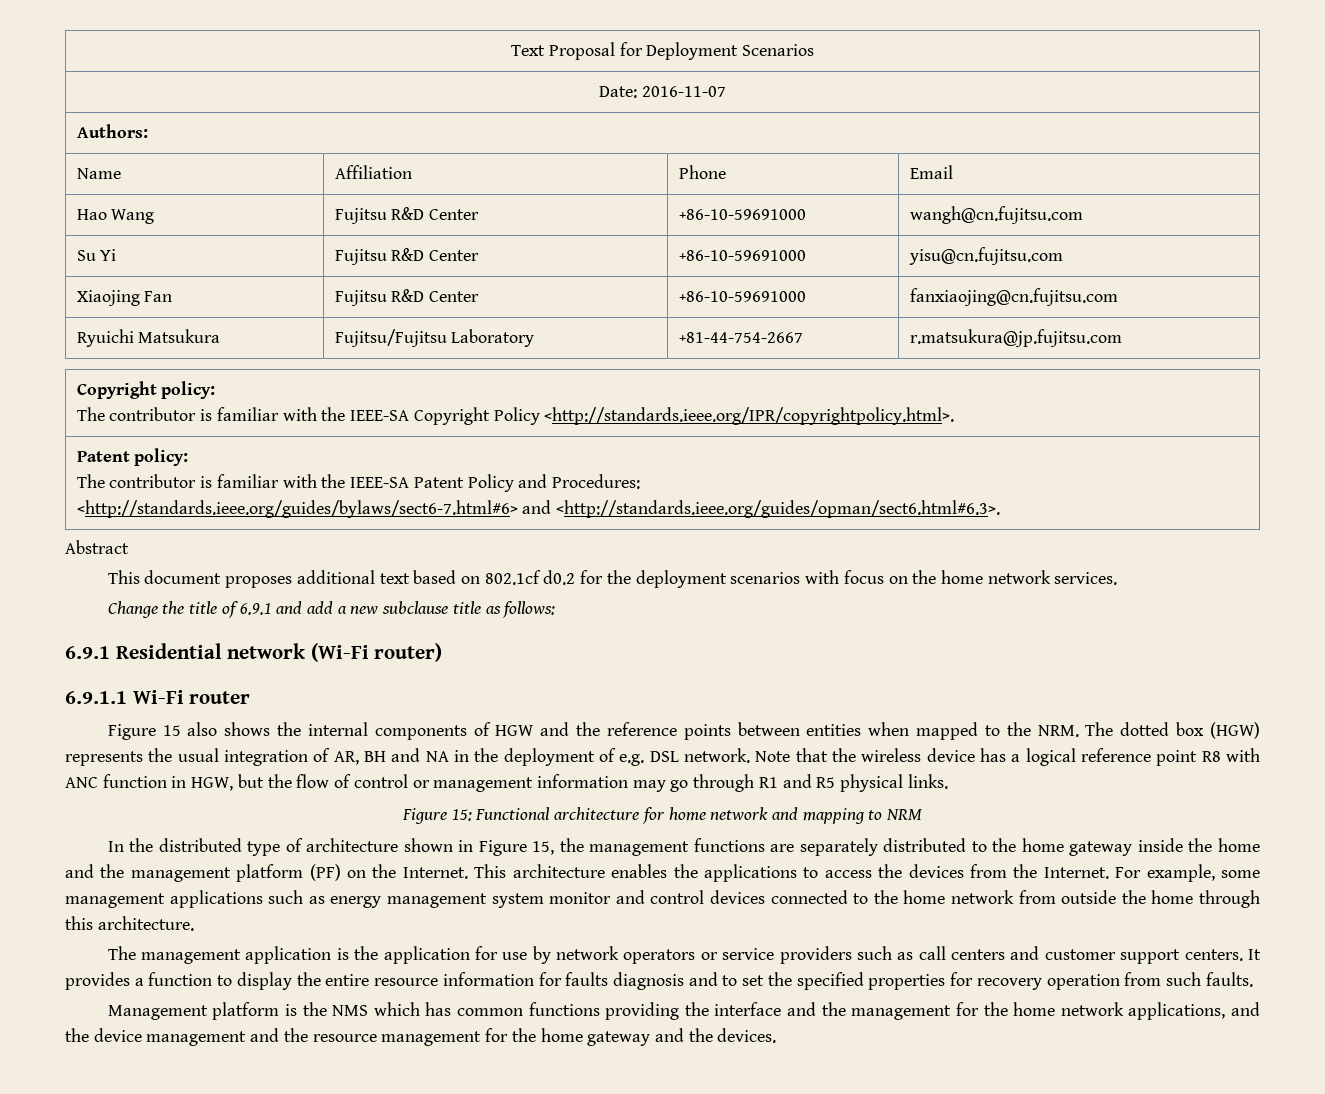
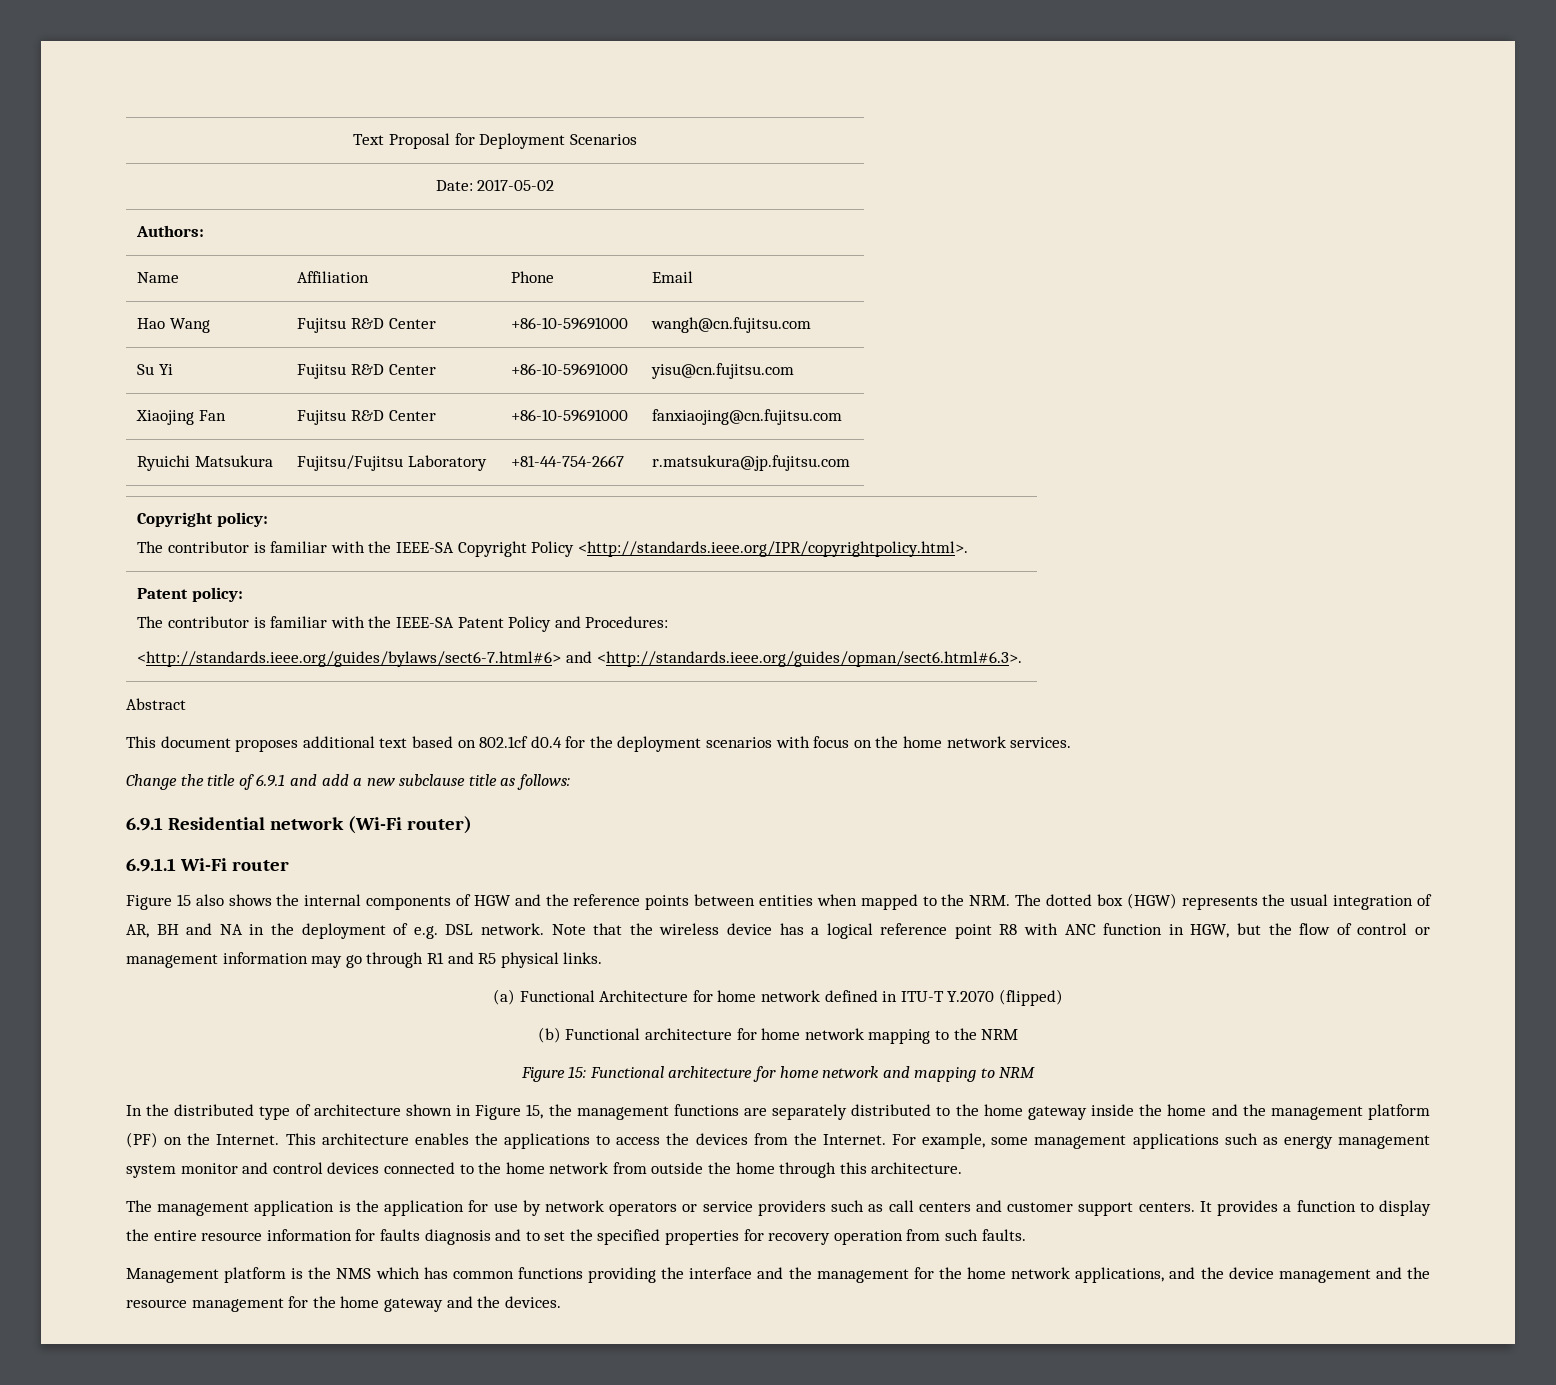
[641,86,726,97] 2016-11-07 -> [477,179,555,191] 2017-05-02
[543,570,576,585] d0.2 -> [530,736,562,748] d0.4
(948, 781) none -> [493,989,1063,1006] [537,1027,1019,1044] // (a) Functional Architecture for home network defined in ITU-T Y.2070 (flipped) // (b) Functional architecture for home network mapping to the NRM

